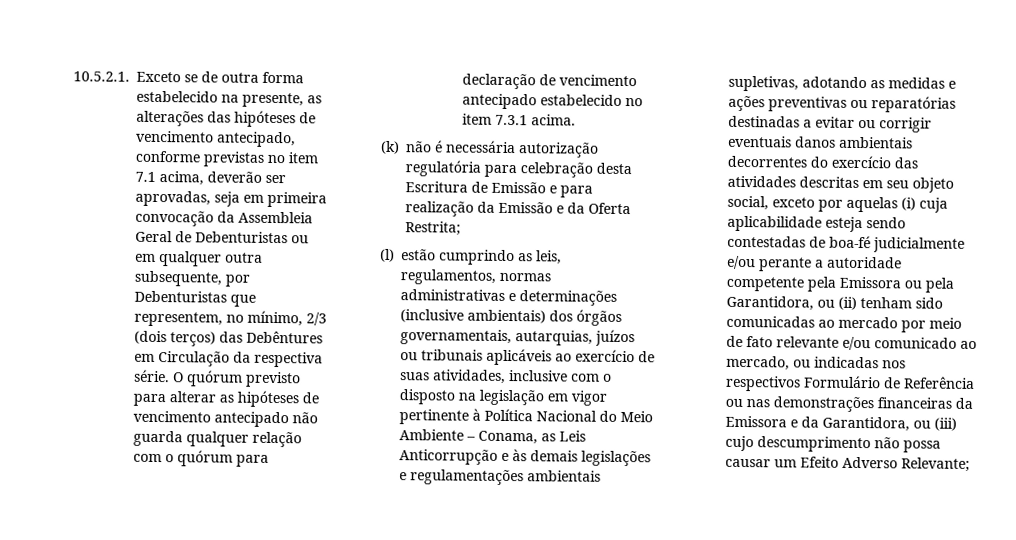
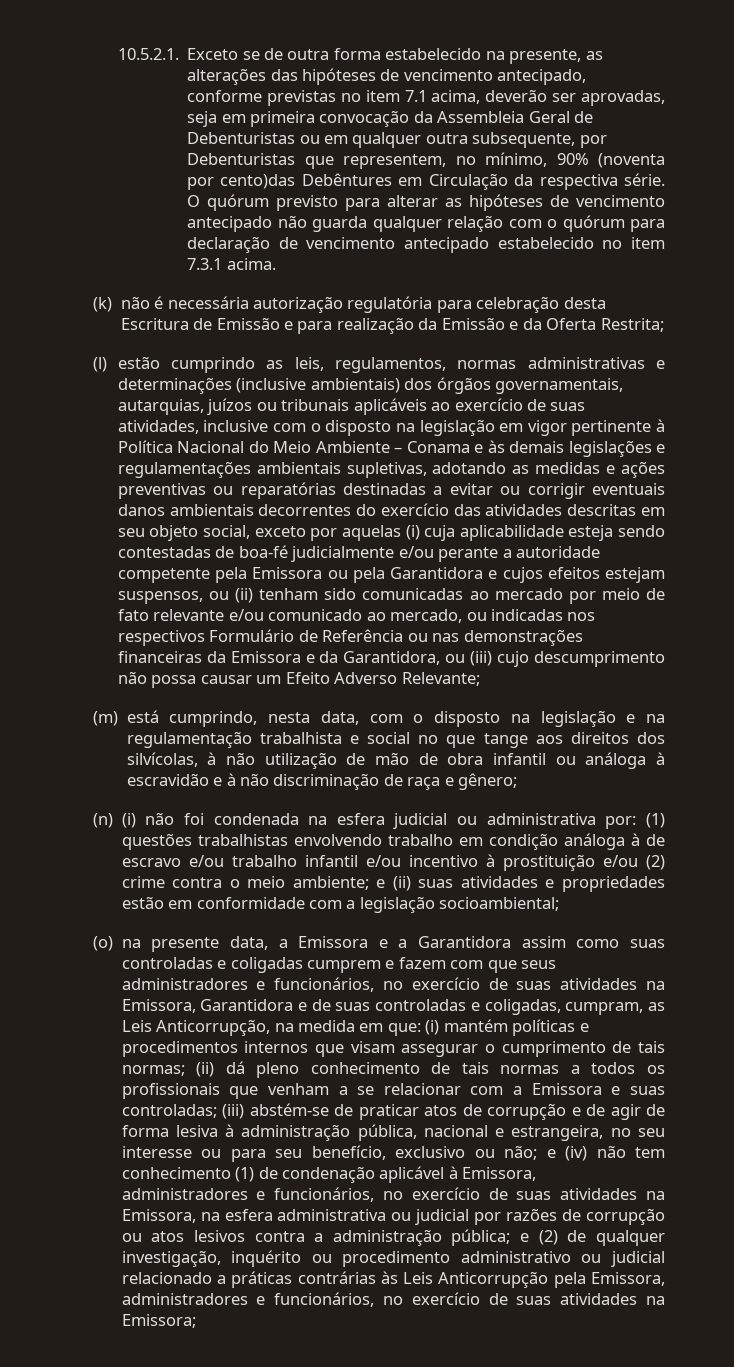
[306,312,328,326] [134,330,244,347] 2/3 (dois terços) das -> [556,153,666,168] [187,174,296,190] 90% (noventa por cento)das
[477,430,586,445] [398,449,498,465] Conama, as Leis Anticorrupção -> [406,441,470,453] Conama
[725,295,814,311] Garantidora, -> [390,567,665,583] [117,591,203,604] Garantidora e cujos efeitos estejam suspensos,
(970, 464) none -> [93,710,665,727] [126,731,666,748] [126,752,666,769] [126,773,518,790] [93,812,666,829] [121,833,666,850] [121,854,665,871] [121,876,665,892] [121,896,560,913] [93,936,666,952] [121,957,557,973] [121,977,666,992] [121,999,665,1015] [121,1019,589,1036] [121,1041,666,1057] [121,1061,665,1078] [121,1083,666,1099] [121,1103,665,1120] [121,1124,665,1141] [121,1145,665,1162] [121,1166,537,1183] [121,1187,666,1202] [121,1208,666,1225] [121,1229,666,1246] [121,1250,665,1267] [121,1271,666,1288] [121,1292,666,1307] [121,1314,196,1328] // (m) está cumprindo, nesta data, com o disposto na legislação e na regulamentação trabalhista e social no que tange aos direitos dos silvícolas, à não utilização de mão de obra infantil ou análoga à escravidão e à não discriminação de raça e gênero; // (n) (i) não foi condenada na esfera judicial ou administrativa por: (1) questões trabalhistas envolvendo trabalho em condição análoga à de escravo e/ou trabalho infantil e/ou incentivo à prostituição e/ou (2) crime contra o meio ambiente; e (ii) suas atividades e propriedades estão em conformidade com a legislação socioambiental; // (o) na presente data, a Emissora e a Garantidora assim como suas controladas e coligadas cumprem e fazem com que seus administradores e funcionários, no exercício de suas atividades na Emissora, Garantidora e de suas controladas e coligadas, cumpram, as Leis Anticorrupção, na medida em que: (i) mantém políticas e procedimentos internos que visam assegurar o cumprimento de tais normas; (ii) dá pleno conhecimento de tais normas a todos os profissionais que venham a se relacionar com a Emissora e suas controladas; (iii) abstém-se de praticar atos de corrupção e de agir de forma lesiva à administração pública, nacional e estrangeira, no seu interesse ou para seu benefício, exclusivo ou não; e (iv) não tem conhecimento (1) de condenação aplicável à Emissora, administradores e funcionários, no exercício de suas atividades na Emissora, na esfera administrativa ou judicial por razões de corrupção ou atos lesivos contra a administração pública; e (2) de qualquer investigação, inquérito ou procedimento administrativo ou judicial relacionado a práticas contrárias às Leis Anticorrupção pela Emissora, administradores e funcionários, no exercício de suas atividades na Emissora;

